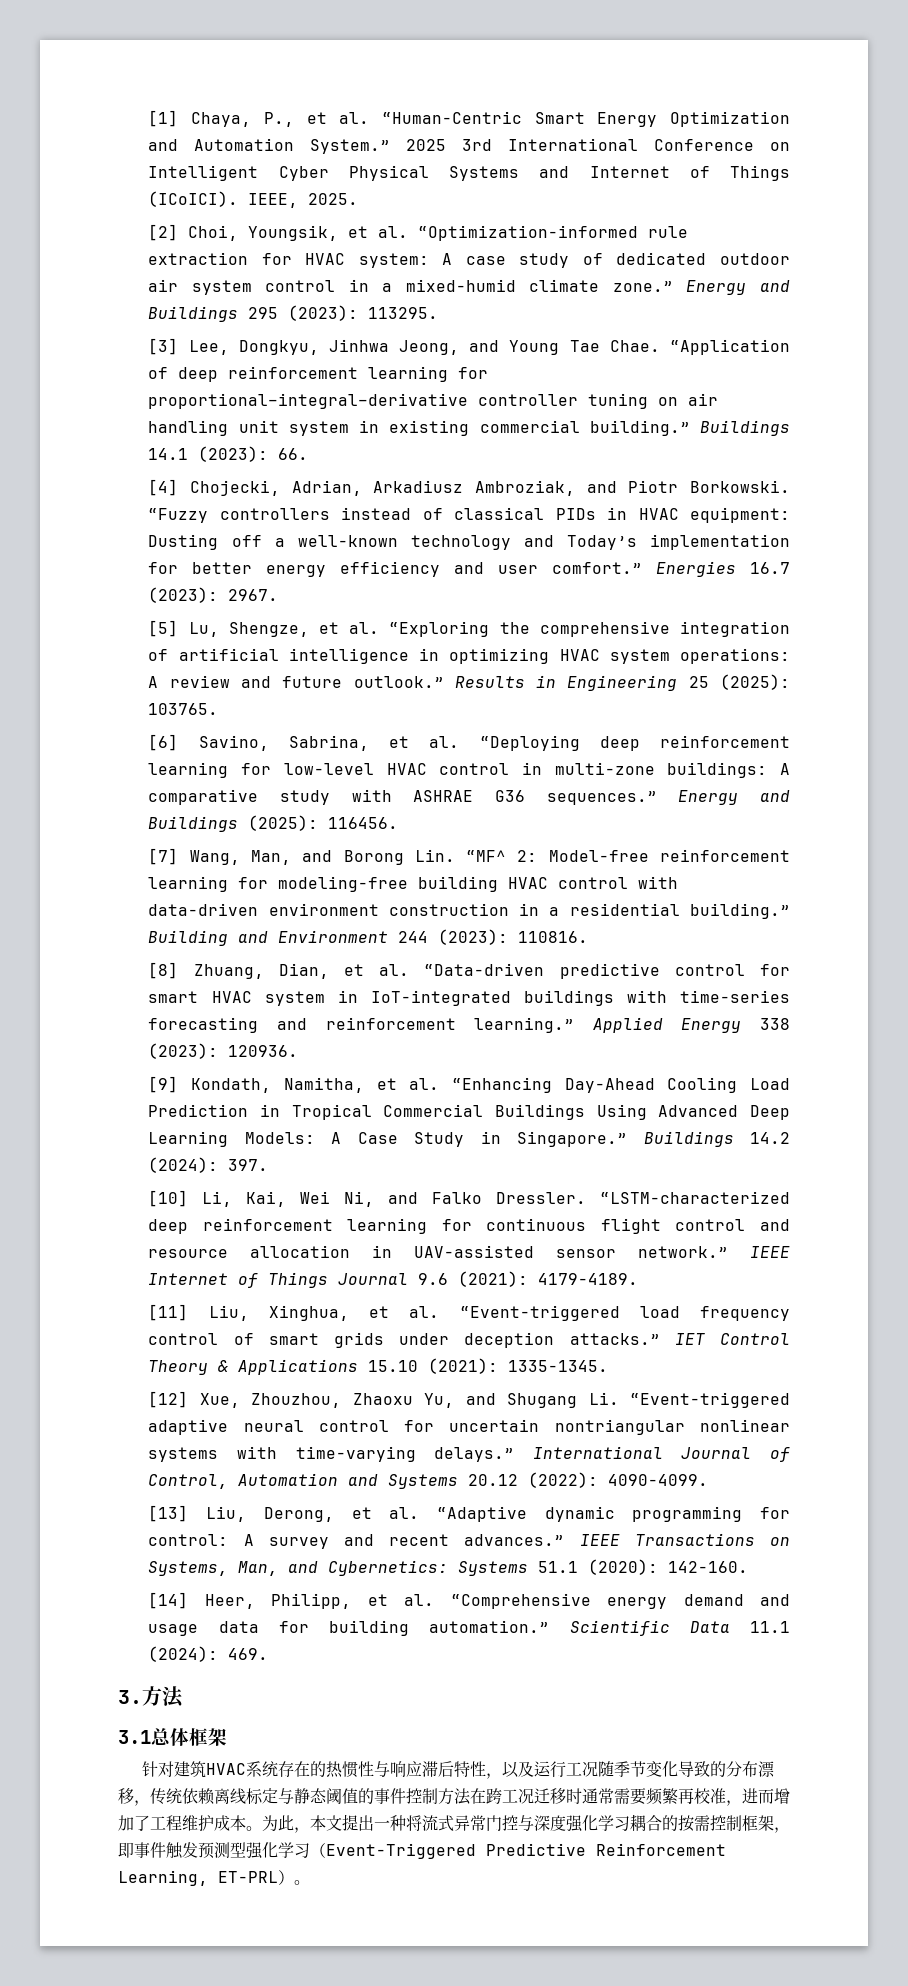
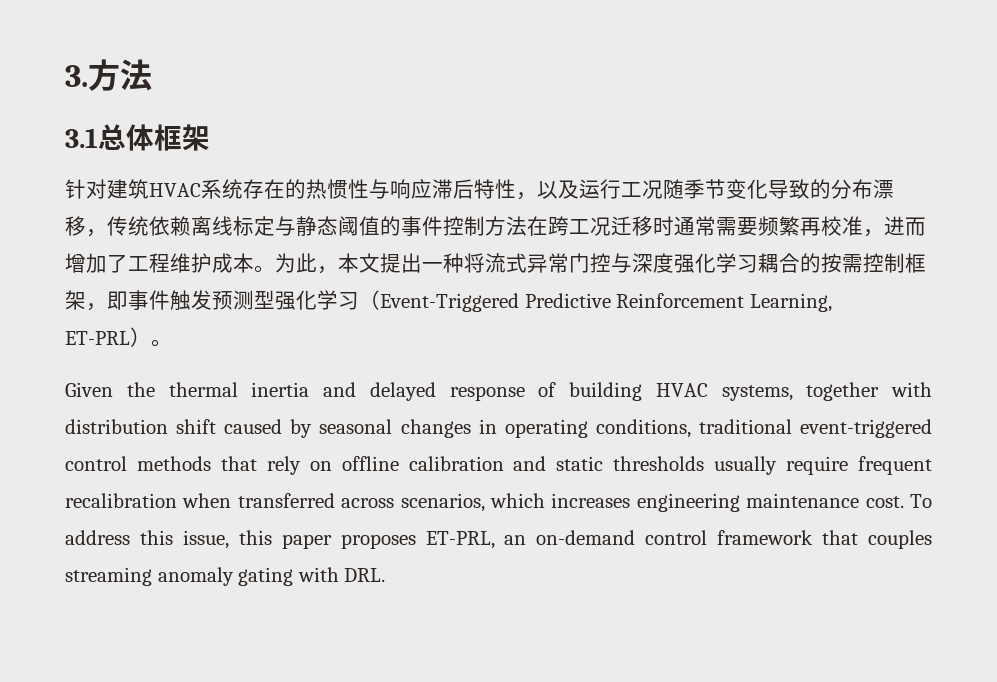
[148,110,790,127] [148,138,790,154] [148,165,790,181] [148,191,359,208] [148,224,689,241] [148,252,790,268] [148,279,790,295] [148,305,439,322] [148,338,791,355] [148,366,489,382] [148,393,719,409] [148,420,790,436] [148,446,309,462] [148,479,790,496] [148,507,790,523] [148,534,790,550] [148,561,790,577] [148,587,279,603] [148,620,790,637] [148,648,790,664] [148,674,790,691] [148,703,219,715] [148,734,790,751] [148,762,790,778] [148,789,790,805] [148,815,399,832] [148,848,790,865] [148,876,679,892] [148,903,790,919] [148,929,589,946] [148,962,790,979] [148,990,790,1006] [148,1017,790,1033] [148,1043,299,1059] [148,1076,790,1093] [148,1104,790,1120] [148,1131,790,1147] [148,1157,269,1173] [148,1190,790,1207] [148,1218,790,1234] [148,1245,790,1258] [148,1271,639,1288] [148,1304,790,1321] [148,1332,790,1348] [148,1358,609,1375] [148,1391,790,1408] [148,1419,790,1435] [148,1446,790,1462] [148,1472,709,1489] [148,1505,790,1522] [148,1533,790,1549] [148,1559,749,1576] [148,1592,790,1609] [148,1620,790,1636] [148,1646,269,1662] [1] Chaya, P., et al. “Human-Centric Smart Energy Optimization and Automation System.” 2025 3rd International Conference on Intelligent Cyber Physical Systems and Internet of Things (ICoICI). IEEE, 2025. // [2] Choi, Youngsik, et al. “Optimization-informed rule extraction for HVAC system: A case study of dedicated outdoor air system control in a mixed-humid climate zone.” Energy and Buildings 295 (2023): 113295. // [3] Lee, Dongkyu, Jinhwa Jeong, and Young Tae Chae. “Application of deep reinforcement learning for proportional–integral–derivative controller tuning on air handling unit system in existing commercial building.” Buildings 14.1 (2023): 66. // [4] Chojecki, Adrian, Arkadiusz Ambroziak, and Piotr Borkowski. “Fuzzy controllers instead of classical PIDs in HVAC equipment: Dusting off a well-known technology and Today’s implementation for better energy efficiency and user comfort.” Energies 16.7 (2023): 2967. // [5] Lu, Shengze, et al. “Exploring the comprehensive integration of artificial intelligence in optimizing HVAC system operations: A review and future outlook.” Results in Engineering 25 (2025): 103765. // [6] Savino, Sabrina, et al. “Deploying deep reinforcement learning for low-level HVAC control in multi-zone buildings: A comparative study with ASHRAE G36 sequences.” Energy and Buildings (2025): 116456. // [7] Wang, Man, and Borong Lin. “MF^ 2: Model-free reinforcement learning for modeling-free building HVAC control with data-driven environment construction in a residential building.” Building and Environment 244 (2023): 110816. // [8] Zhuang, Dian, et al. “Data-driven predictive control for smart HVAC system in IoT-integrated buildings with time-series forecasting and reinforcement learning.” Applied Energy 338 (2023): 120936. // [9] Kondath, Namitha, et al. “Enhancing Day-Ahead Cooling Load Prediction in Tropical Commercial Buildings Using Advanced Deep Learning Models: A Case Study in Singapore.” Buildings 14.2 (2024): 397. // [10] Li, Kai, Wei Ni, and Falko Dressler. “LSTM-characterized deep reinforcement learning for continuous flight control and resource allocation in UAV-assisted sensor network.” IEEE Internet of Things Journal 9.6 (2021): 4179-4189. // [11] Liu, Xinghua, et al. “Event‐triggered load frequency control of smart grids under deception attacks.” IET Control Theory & Applications 15.10 (2021): 1335-1345. // [12] Xue, Zhouzhou, Zhaoxu Yu, and Shugang Li. “Event-triggered adaptive neural control for uncertain nontriangular nonlinear systems with time-varying delays.” International Journal of Control, Automation and Systems 20.12 (2022): 4090-4099. // [13] Liu, Derong, et al. “Adaptive dynamic programming for control: A survey and recent advances.” IEEE Transactions on Systems, Man, and Cybernetics: Systems 51.1 (2020): 142-160. // [14] Heer, Philipp, et al. “Comprehensive energy demand and usage data for building automation.” Scientific Data 11.1 (2024): 469. // -> (65, 76) none
(310, 1882) none -> [65,382,932,401] [65,419,933,438] [65,456,932,475] [65,493,932,512] [65,530,932,549] [65,567,386,586] // Given the thermal inertia and delayed response of building HVAC systems, together with distribution shift caused by seasonal changes in operating conditions, traditional event-triggered control methods that rely on offline calibration and static thresholds usually require frequent recalibration when transferred across scenarios, which increases engineering maintenance cost. To address this issue, this paper proposes ET-PRL, an on-demand control framework that couples streaming anomaly gating with DRL.

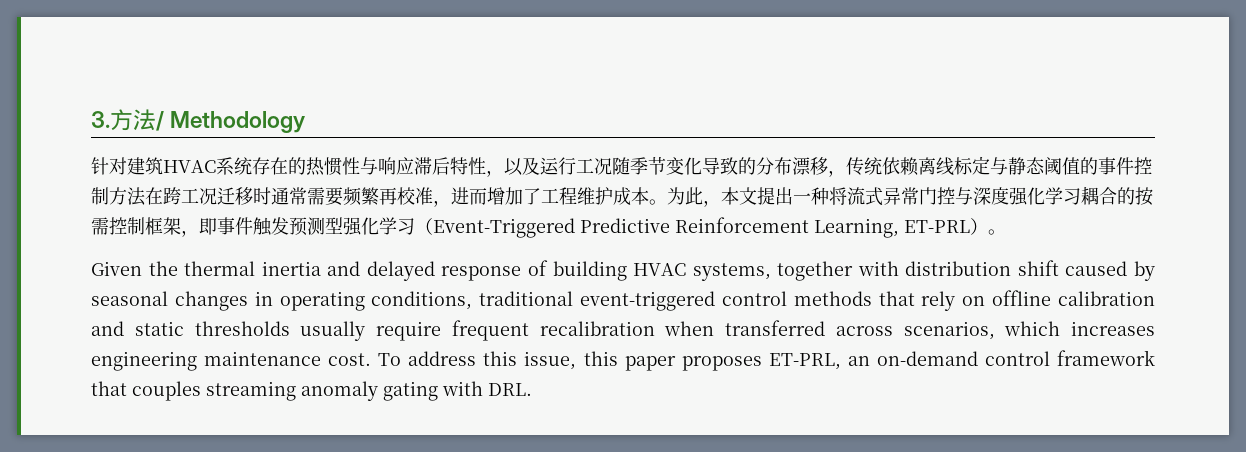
[65,124,210,151] // 3.1总体框架 -> [156,111,306,133] / Methodology

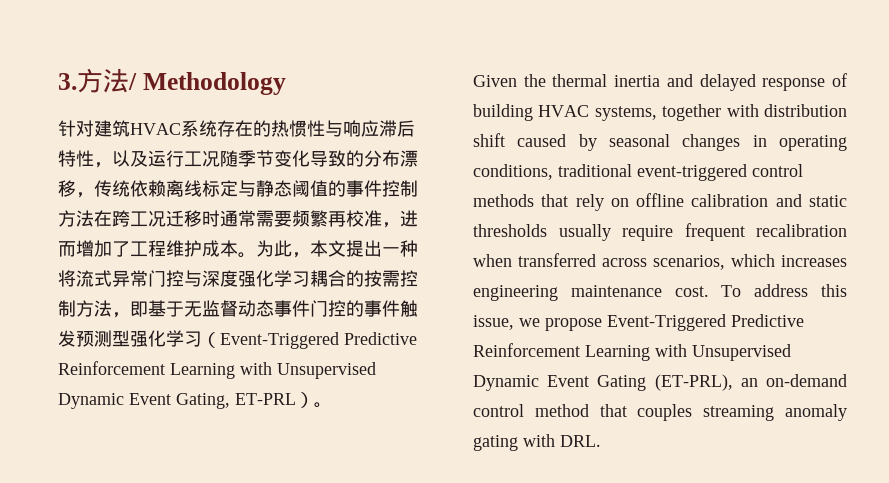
[145,217,217,237] 框架，即 -> [76,300,364,318] 方法，即基于无监督动态事件门控的
[814,218,899,238] Learning, -> [170,362,376,379] [58,393,230,409] Learning with Unsupervised Dynamic Event Gating,
[583,351,841,371] this paper proposes ET-PRL, -> [519,314,804,331] [473,343,791,361] [473,374,733,391] we propose Event-Triggered Predictive Reinforcement Learning with Unsupervised Dynamic Event Gating (ET-PRL),
[1056,350,1155,366] framework -> [534,404,589,417] method

